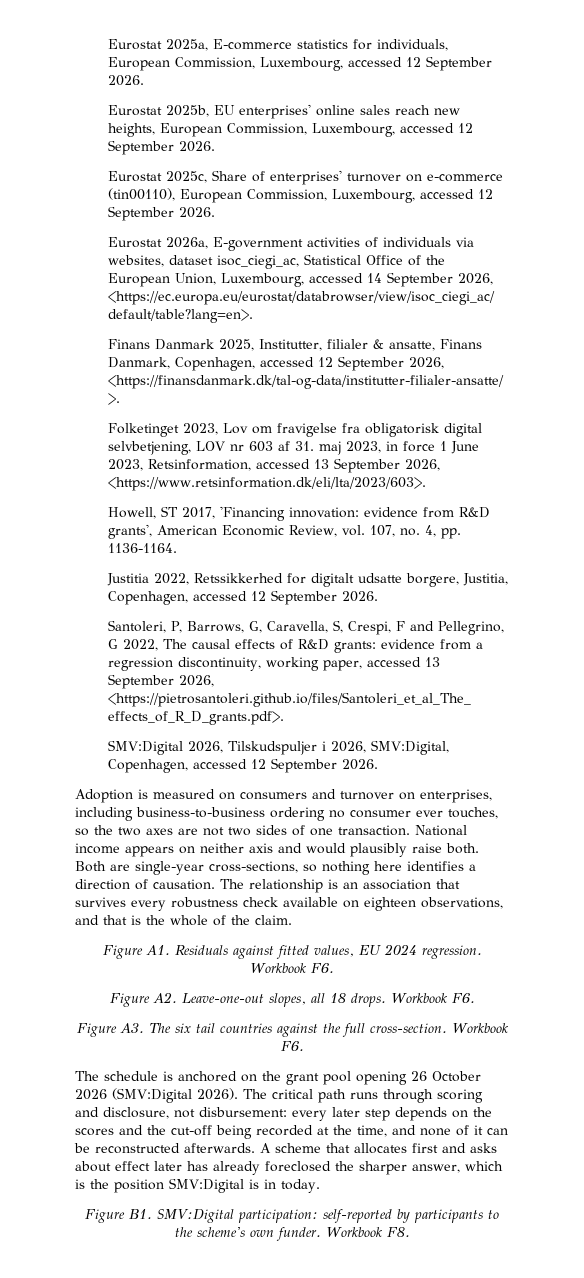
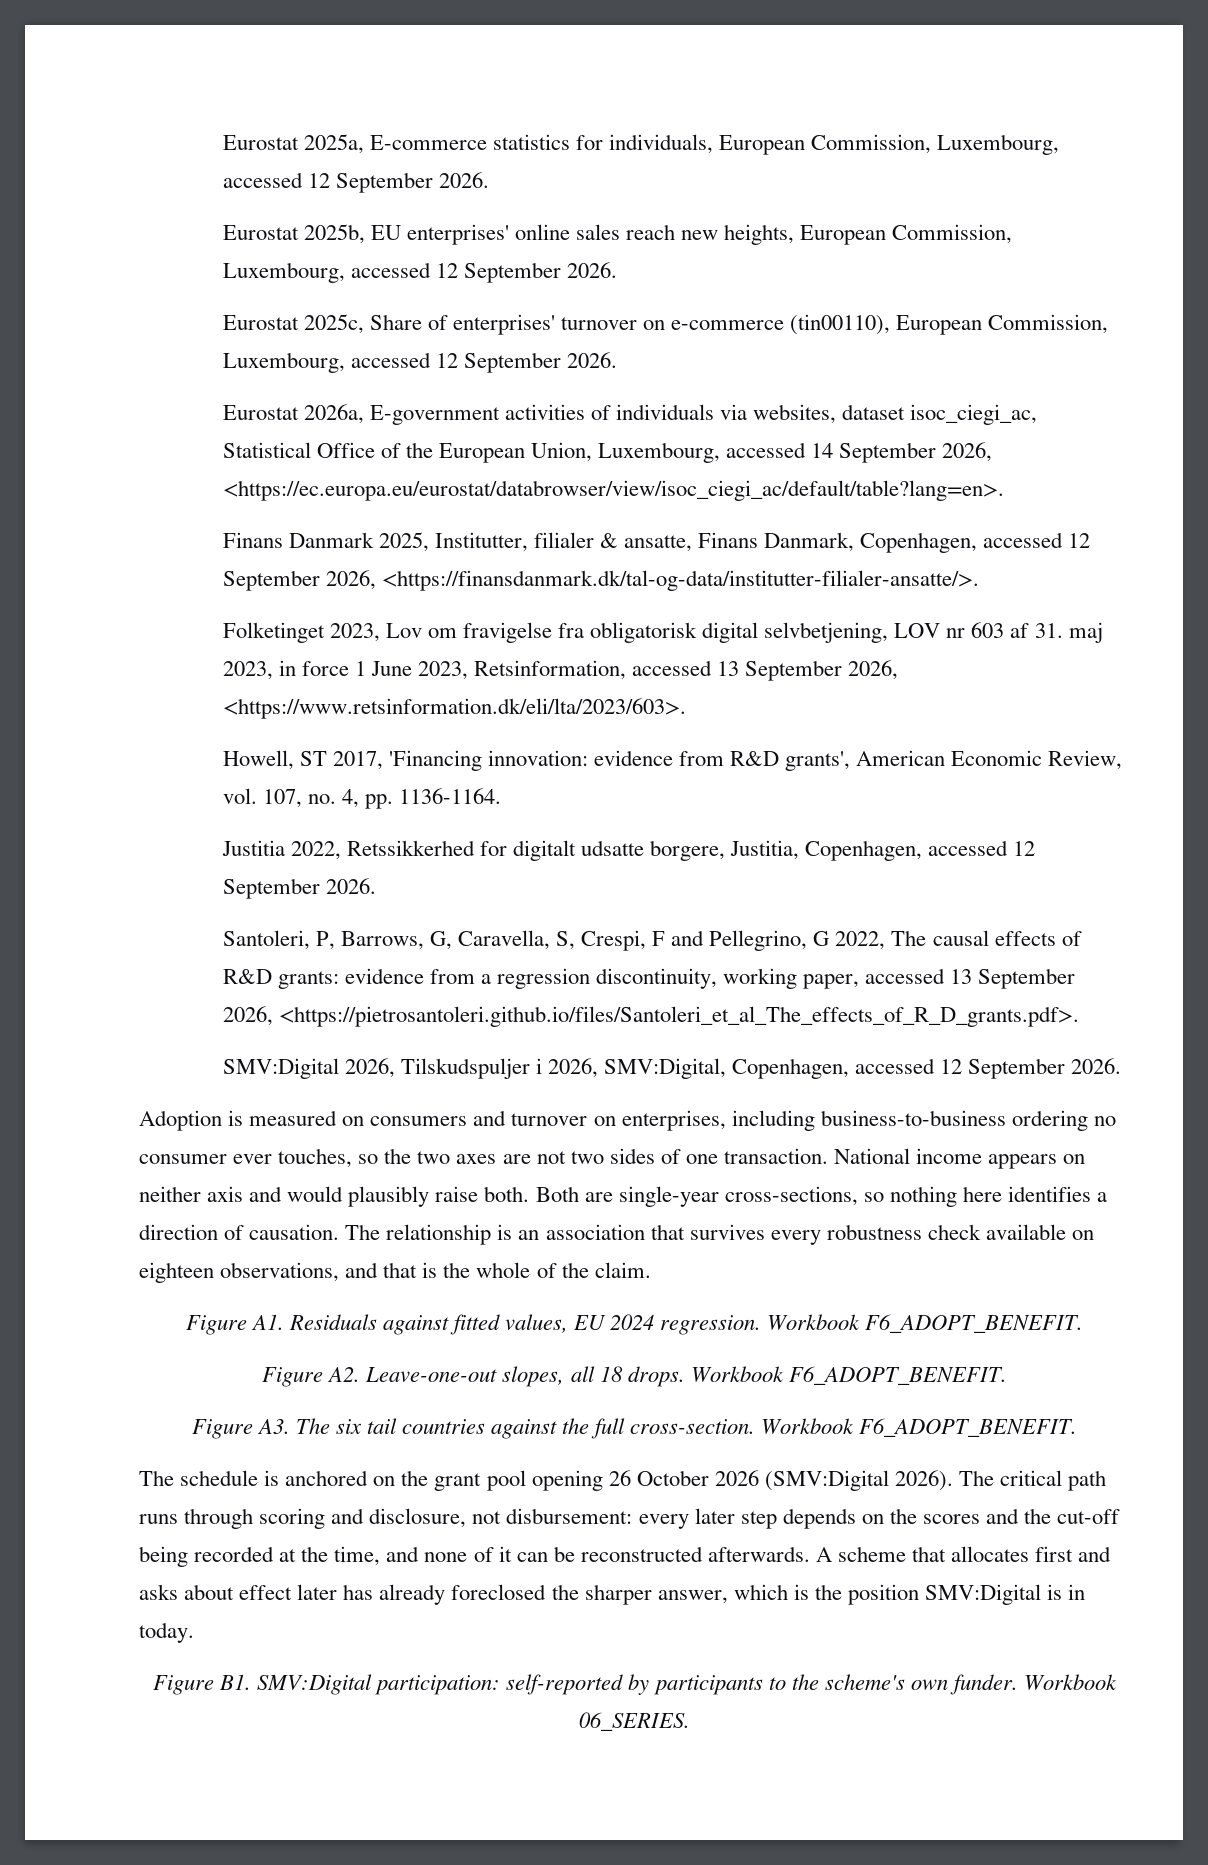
[310,963,334,973] F6. -> [865,1314,1084,1333] F6_ADOPT_BENEFIT.
[451,993,475,1003] F6. -> [788,1366,1007,1385] F6_ADOPT_BENEFIT.
[280,1041,304,1051] F6. -> [859,1418,1078,1437] F6_ADOPT_BENEFIT.
[386,1227,410,1237] F8. -> [579,1712,690,1731] 06_SERIES.

